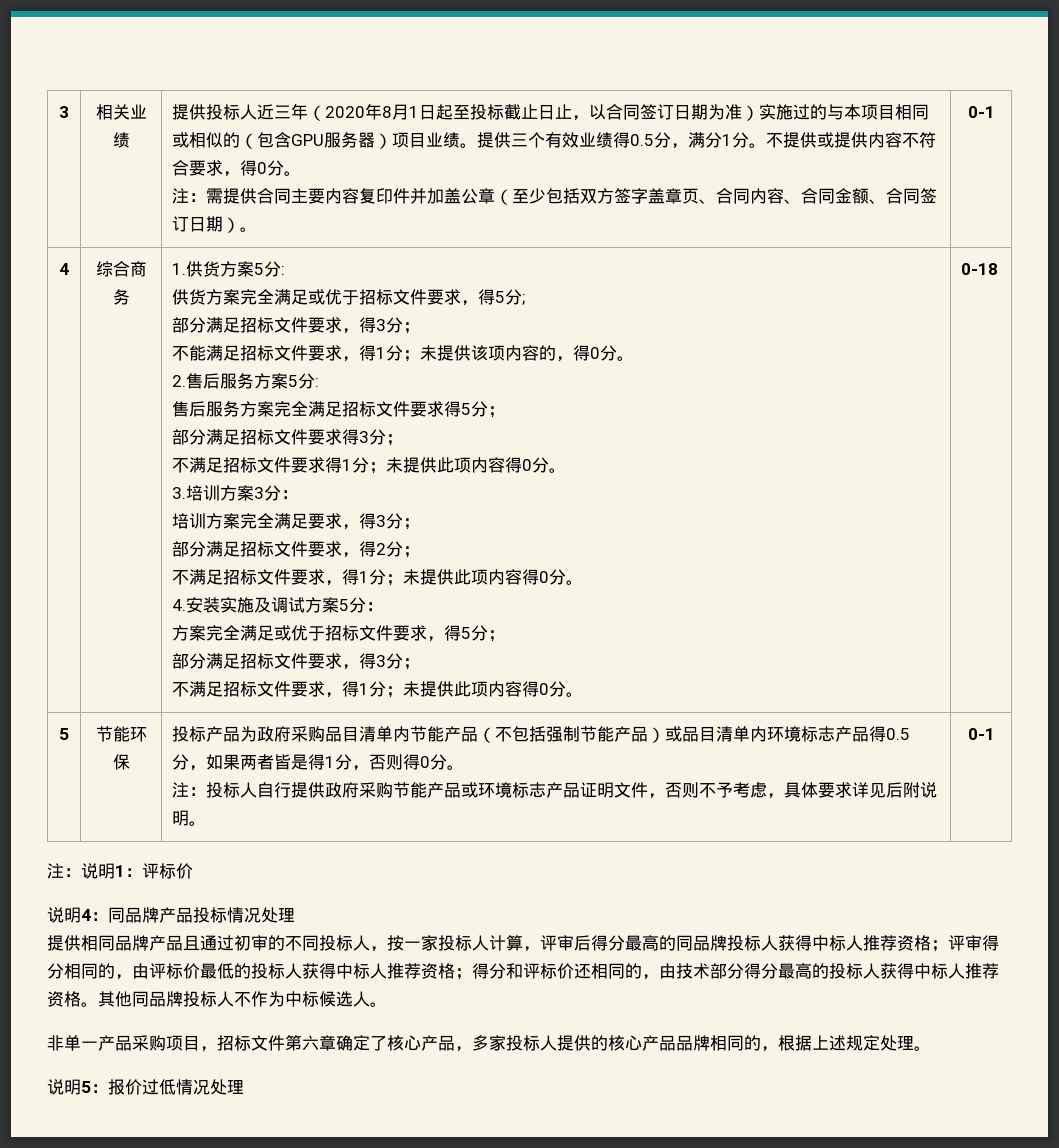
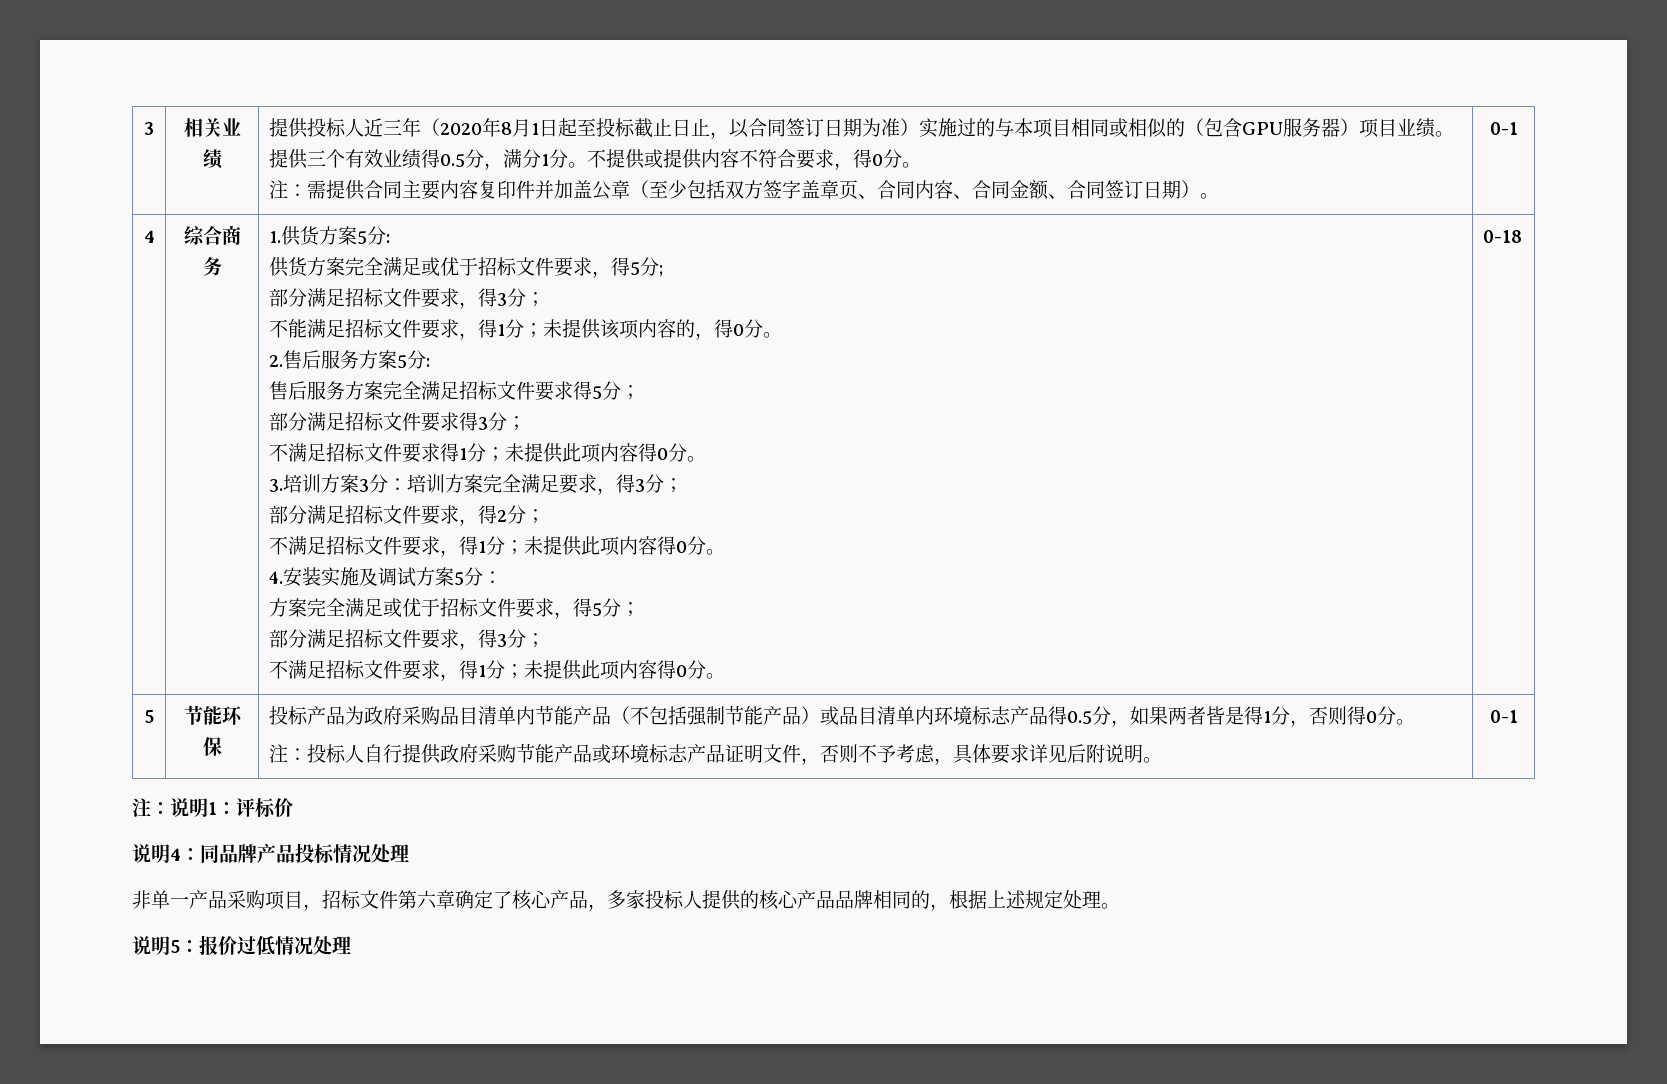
(299, 494) // -> (407, 484) none
[47,935,999,952] [47,963,999,980] [47,991,387,1007] // 提供相同品牌产品且通过初审的不同投标人，按一家投标人计算，评审后得分最高的同品牌投标人获得中标人推荐资格；评审得分相同的，由评标价最低的投标人获得中标人推荐资格；得分和评标价还相同的，由技术部分得分最高的投标人获得中标人推荐资格。其他同品牌投标人不作为中标候选人。 -> (409, 853) none

